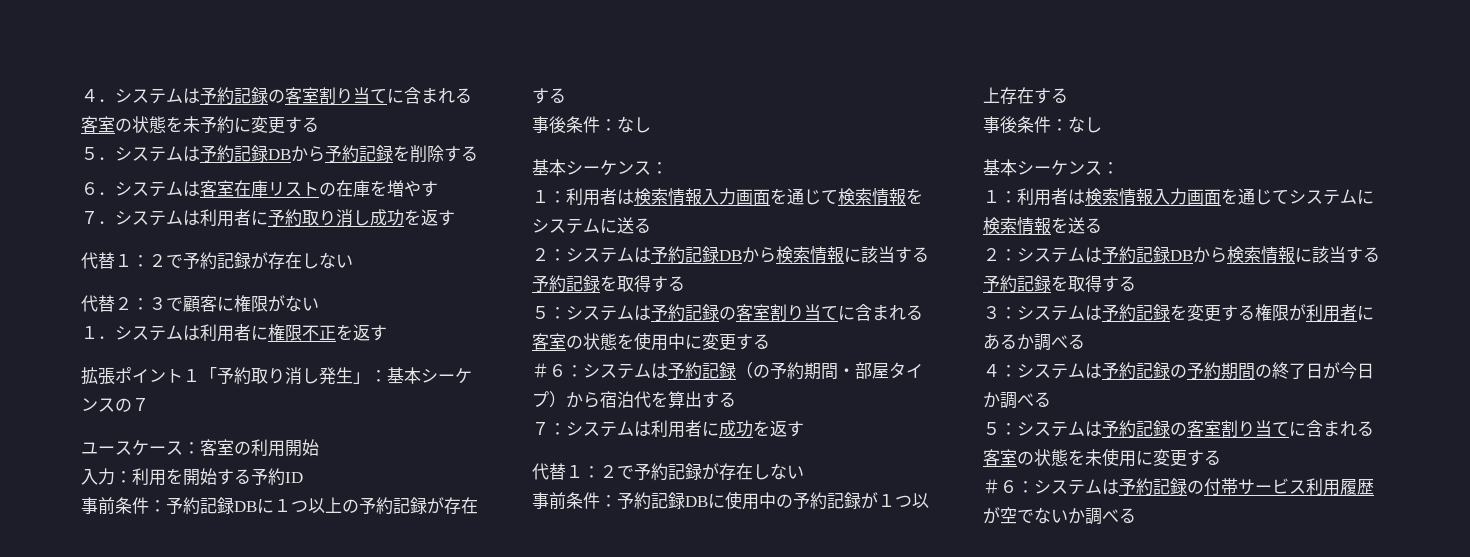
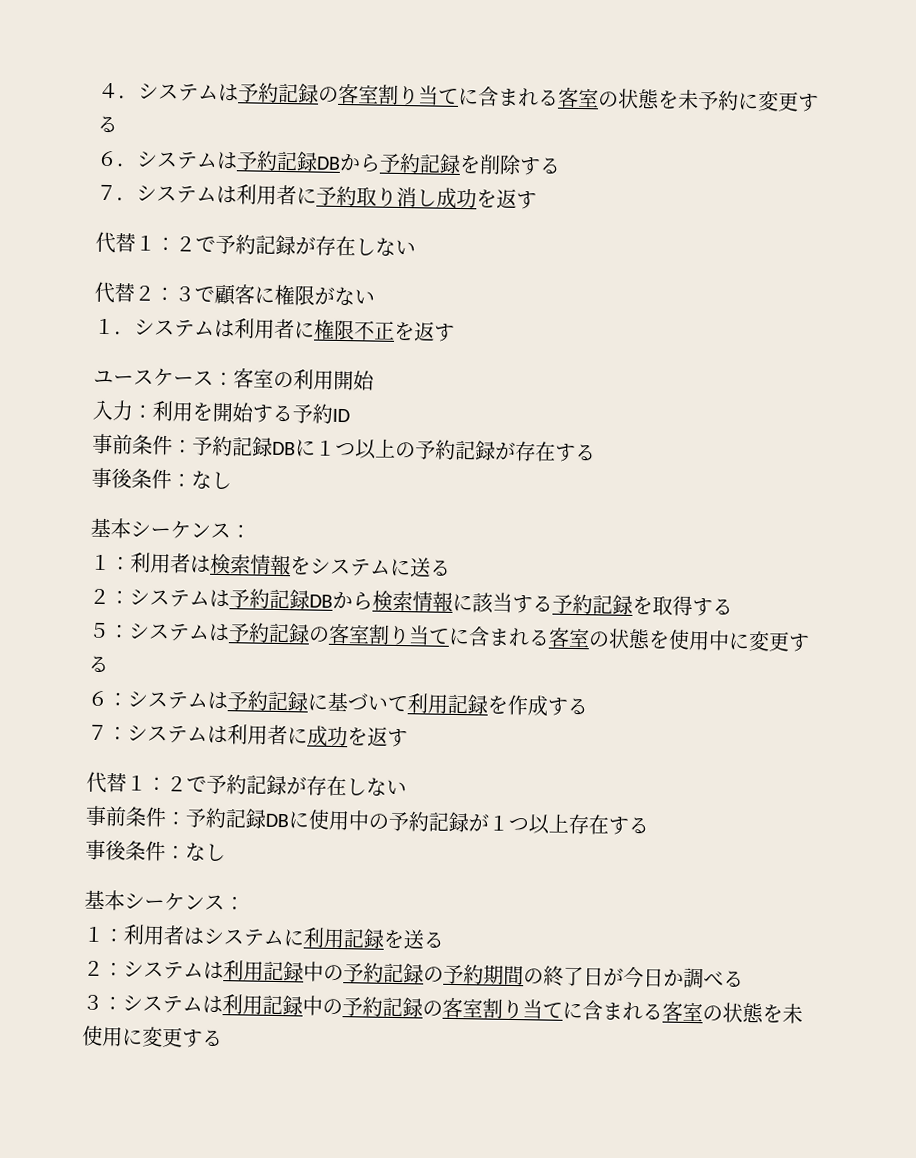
[81,147,98,160] ５ -> [96,150,118,167] ６
[81,180,438,197] // ６．システムは客室在庫リストの在庫を増やす -> (561, 166) none
[81,367,472,385] [81,398,149,412] // 拡張ポイント１「予約取り消し発生」：基本シーケンスの７ -> (455, 332) none
[702,188,906,206] 入力画面を通じて検索情報 -> (291, 565) none
[532,362,923,380] [532,391,702,408] ＃６：システムは予約記録（の予約期間・部屋タイプ）から宿泊代を算出 -> [87,690,549,717] ６：システムは予約記録に基づいて利用記録を作成
[1085,188,1374,206] [983,217,1051,235] 検索情報入力画面を通じてシステムに検索情報 -> [203,927,385,949] システムに利用記録
[1102,246,1380,264] [983,275,1136,293] [983,304,1374,322] [983,333,1085,351] [983,363,1102,379] 予約記録DBから検索情報に該当する予約記録を取得する // ３：システムは予約記録を変更する権限が利用者にあるか調べる // ４：システムは -> [223,960,344,982] 利用記録中の
[983,421,1102,437] ５：システムは -> [82,994,343,1016] ３：システムは利用記録中の
[983,478,1374,496] [983,507,1136,525] // ＃６：システムは予約記録の付帯サービス利用履歴が空でないか調べる -> (223, 1038) none

